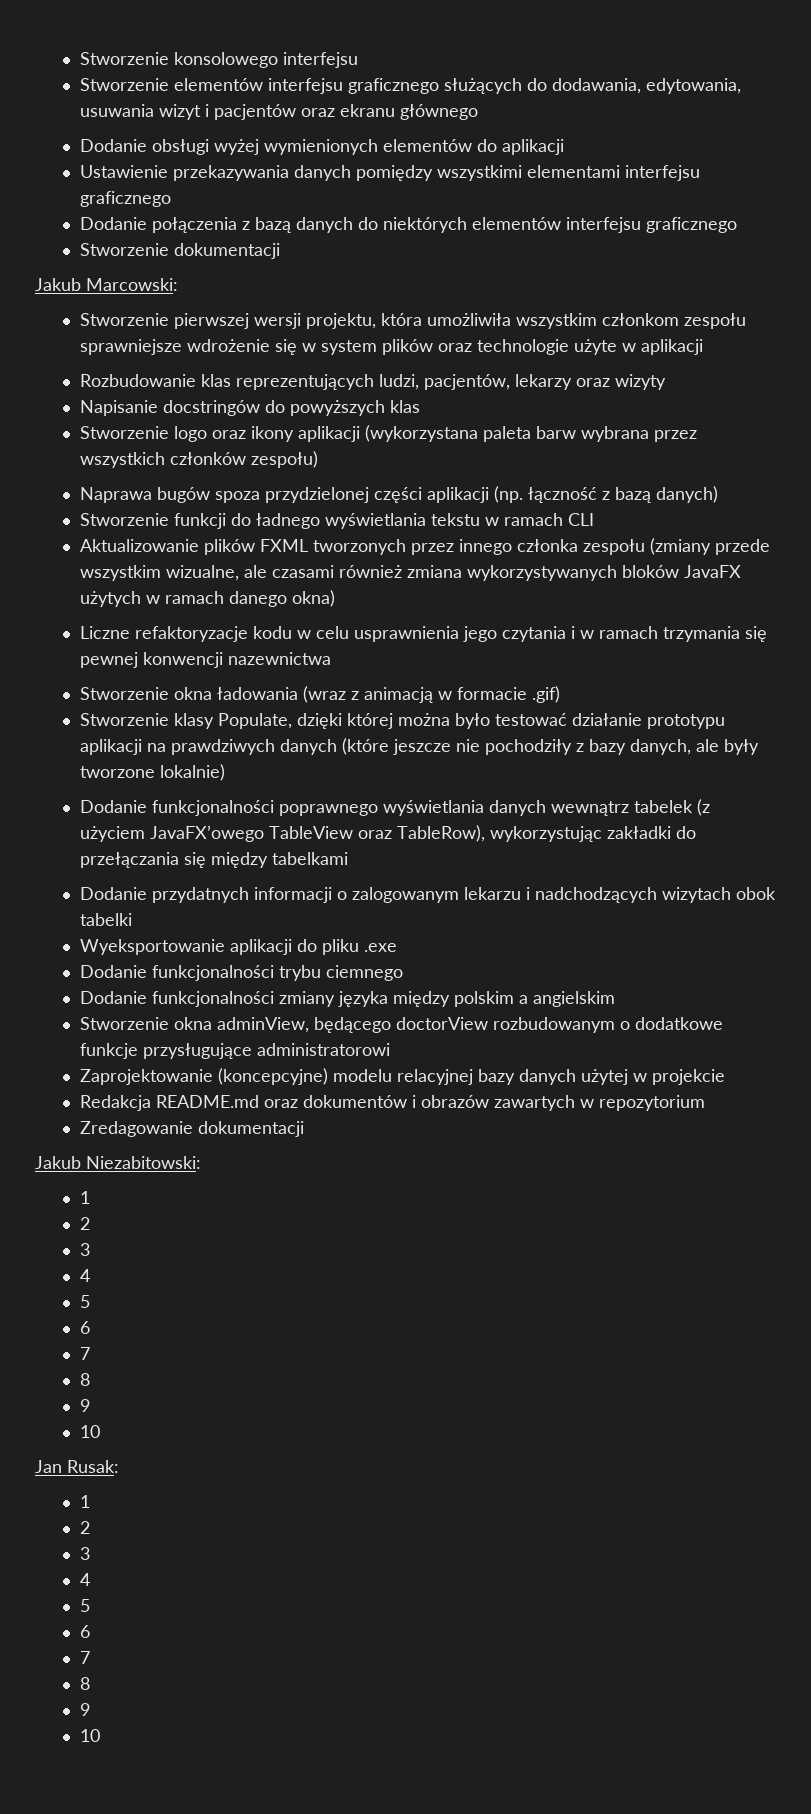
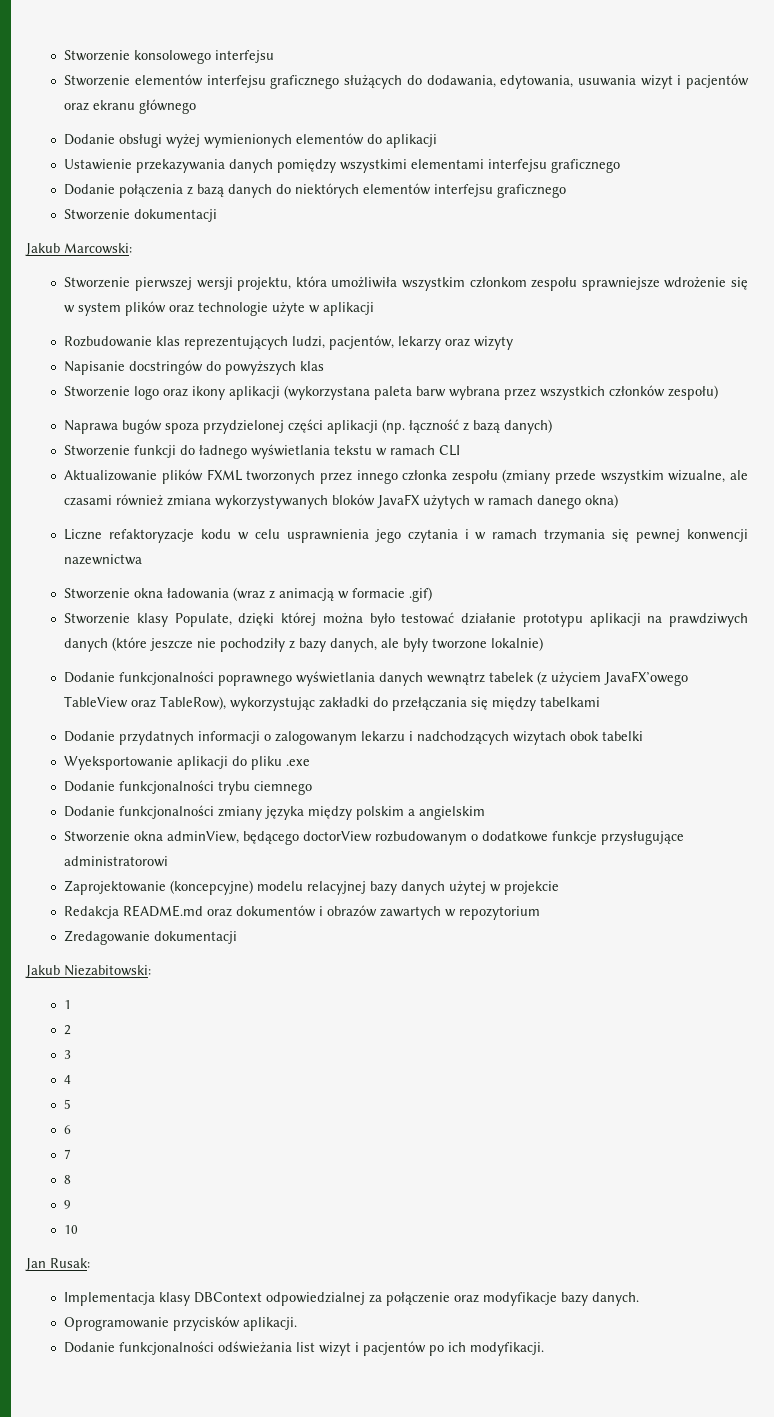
[79,1495,90,1508] [79,1521,90,1534] [79,1547,90,1560] [79,1573,90,1586] [79,1599,90,1612] [79,1625,90,1638] [79,1651,90,1664] [79,1677,90,1690] [79,1703,90,1716] [79,1729,100,1742] 1 // 2 // 3 // 4 // 5 // 6 // 7 // 8 // 9 // 10 -> [64,1292,640,1306] [64,1316,298,1331] [64,1341,545,1356] Implementacja klasy DBContext odpowiedzialnej za połączenie oraz modyfikacje bazy danych. // Oprogramowanie przycisków aplikacji. // Dodanie funkcjonalności odświeżania list wizyt i pacjentów po ich modyfikacji.

